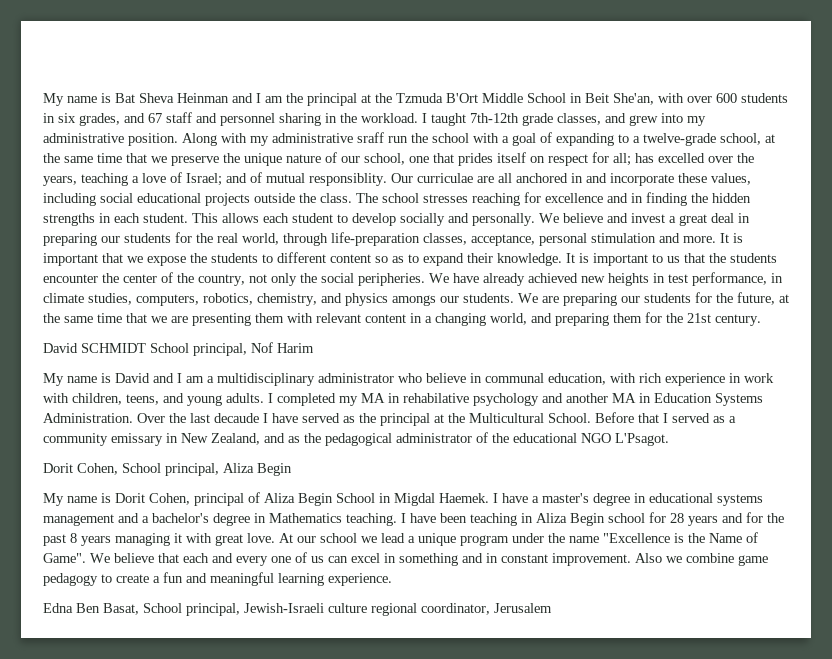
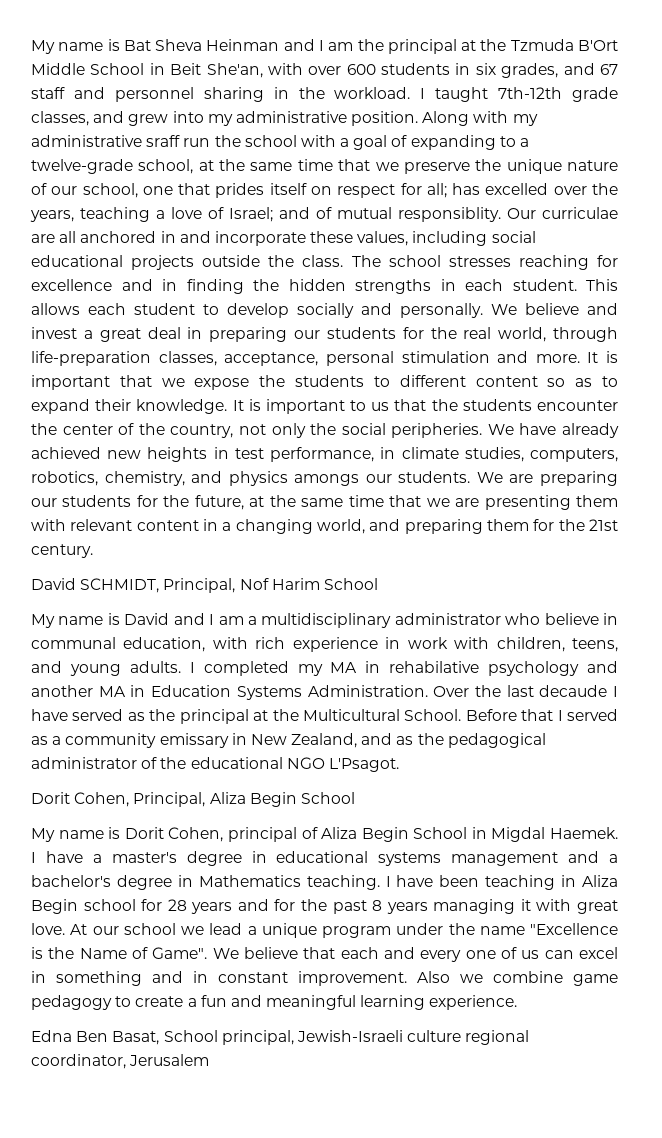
[81,343,247,356] SCHMIDT School principal, -> [80,578,236,593] SCHMIDT, Principal,
(314, 348) none -> [323,578,378,590] School
[122,463,292,476] School principal, Aliza Begin -> [133,792,355,807] Principal, Aliza Begin School

